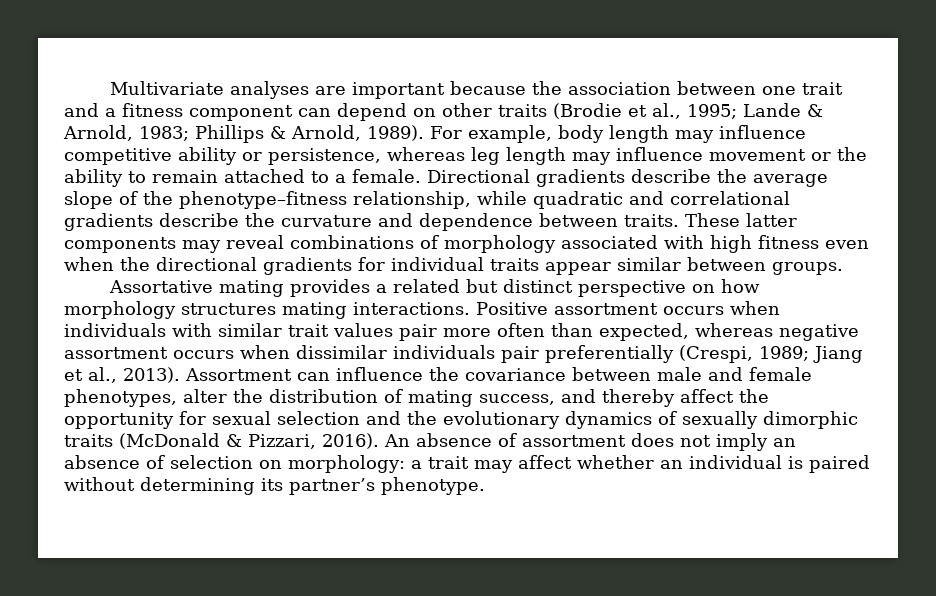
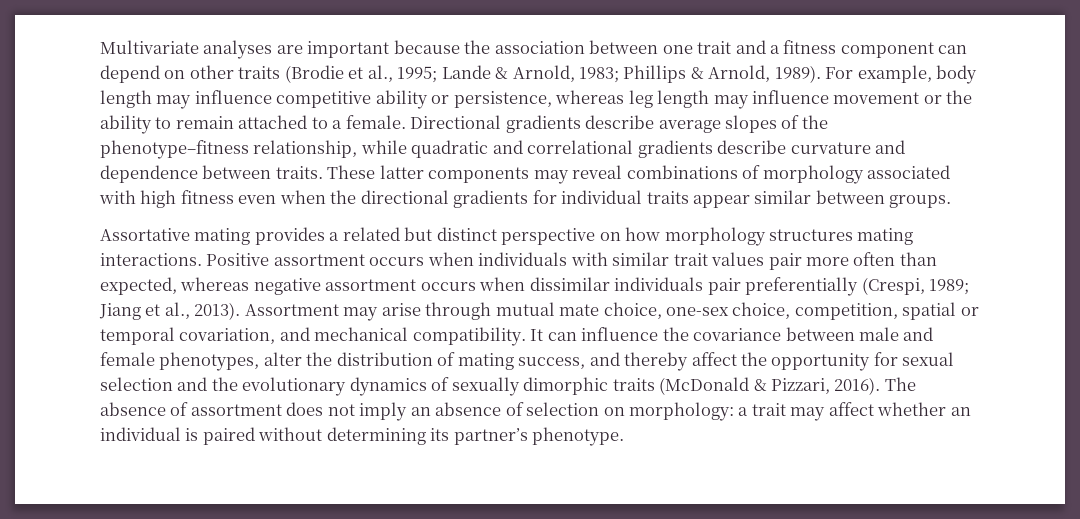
[717,169,828,187] [64,191,113,209] the average slope -> [658,115,778,133] average slopes
[245,213,275,227] the -> (787, 147) none
(292, 374) none -> [343,302,979,321] [100,327,544,346] may arise through mutual mate choice, one-sex choice, competition, spatial or temporal covariation, and mechanical compatibility. It
[384,434,410,447] An -> [884,377,916,391] The

